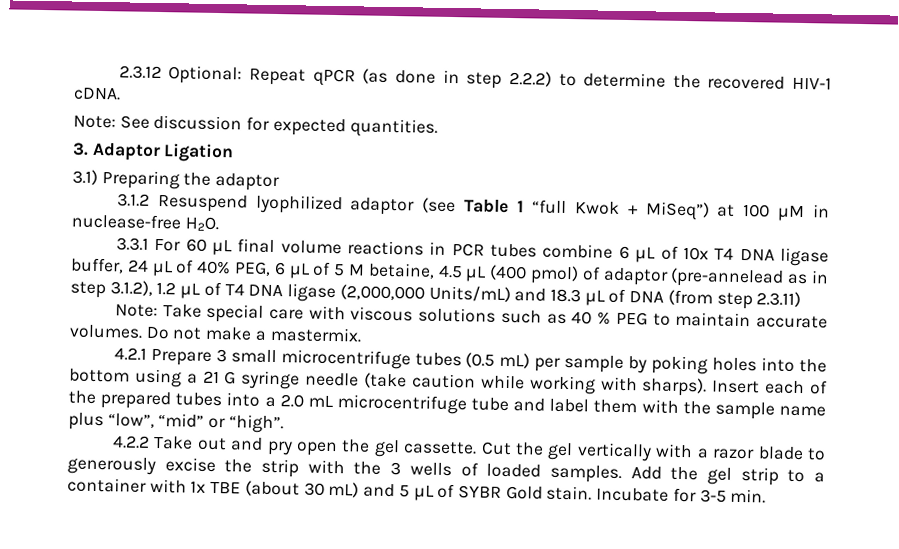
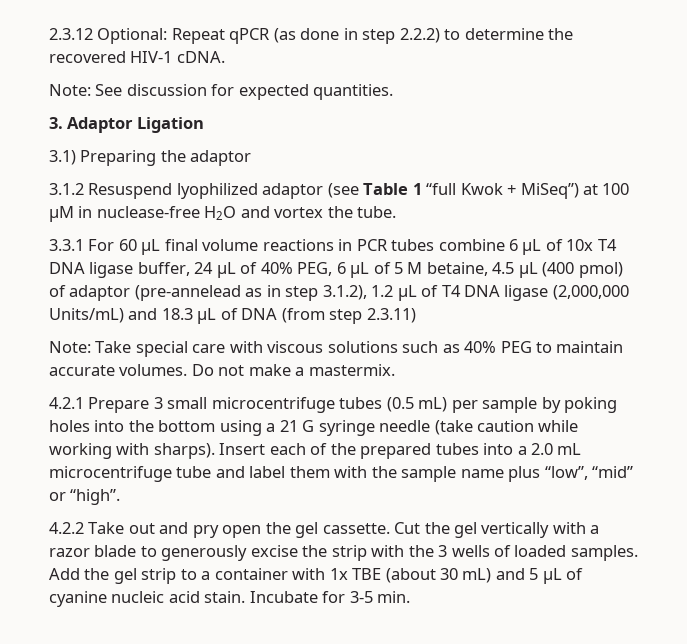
[184,216,219,232] H2O. -> [204,206,397,220] H2O and vortex the tube.
[571,311,612,325] 40 % -> [464,341,497,353] 40%
[457,485,543,500] SYBR Gold -> [49,591,200,607] cyanine nucleic acid

